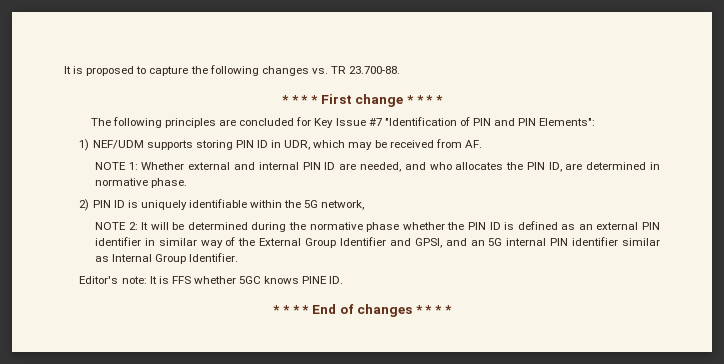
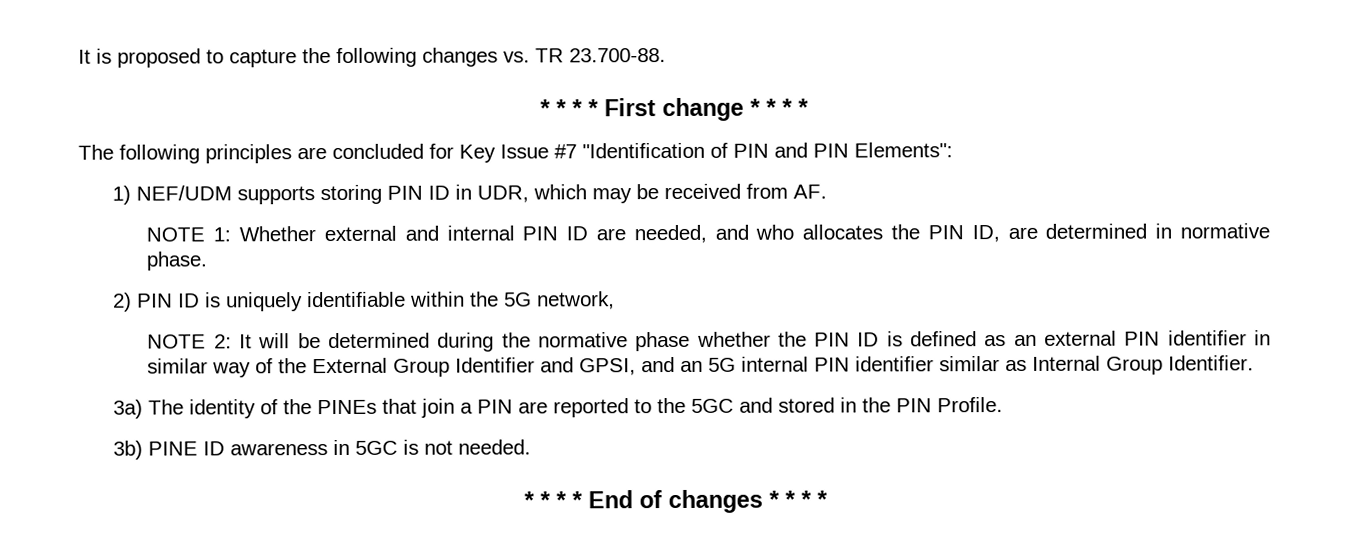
[79,276,344,284] Editor's note: It is FFS whether 5GC knows PINE ID. -> [113,397,1004,419] [113,439,532,460] 3a) The identity of the PINEs that join a PIN are reported to the 5GC and stored in the PIN Profile. // 3b) PINE ID awareness in 5GC is not needed.

